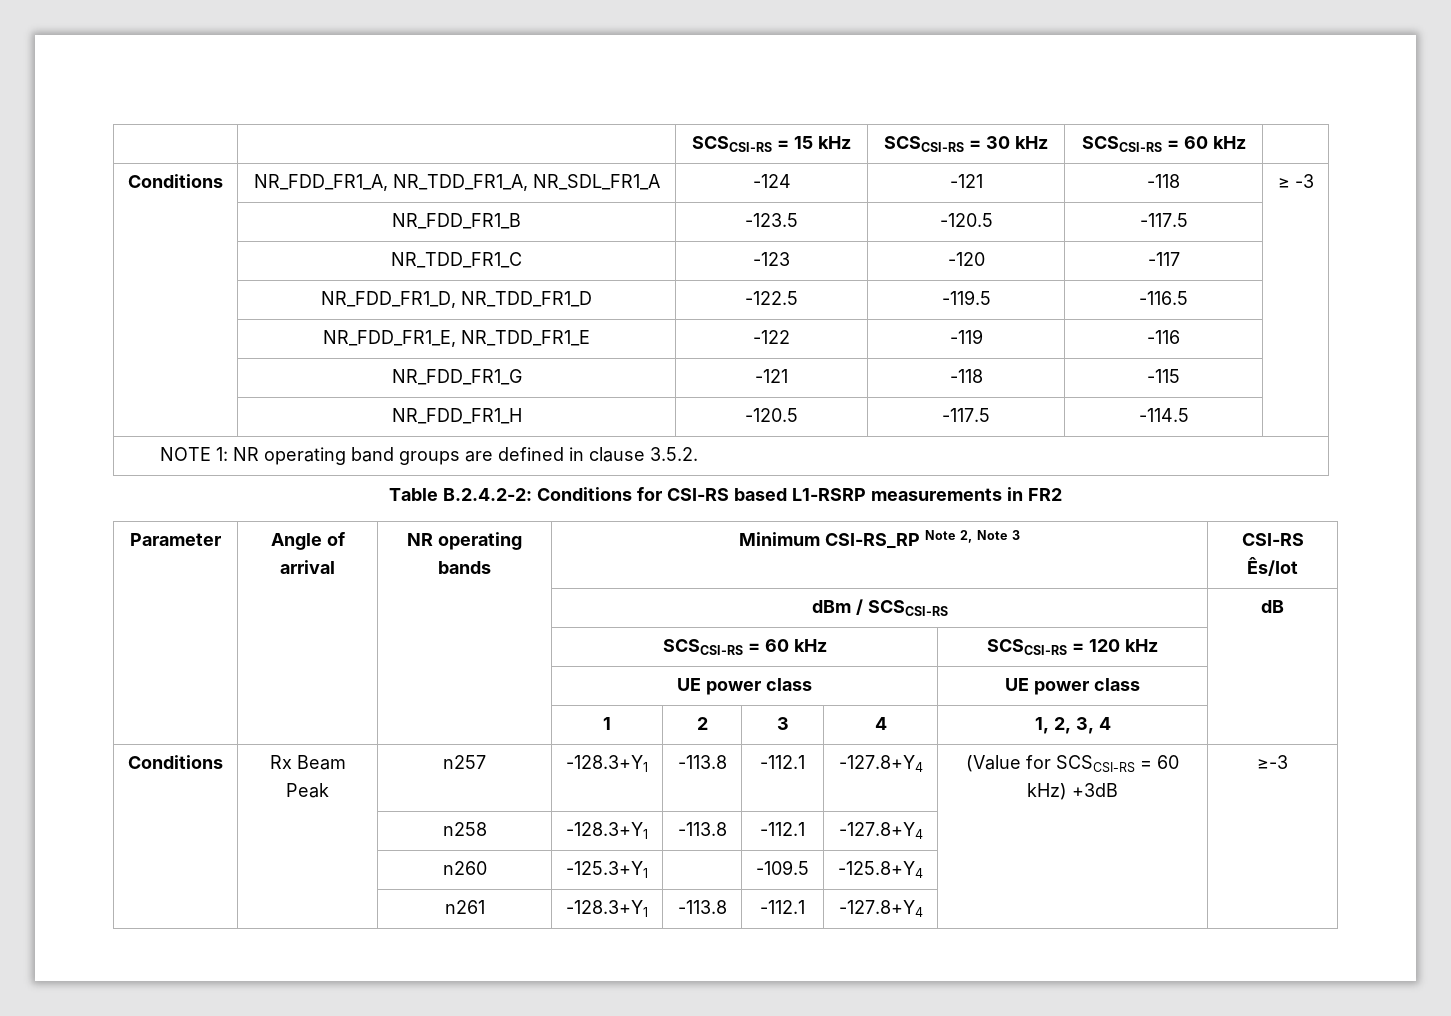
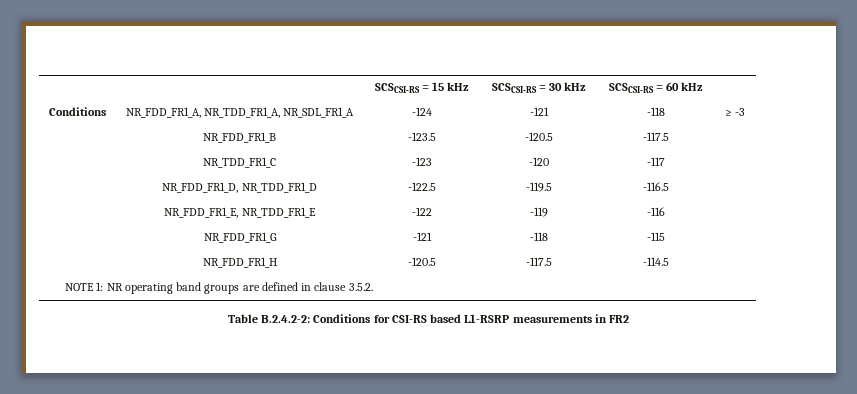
[130,533,221,546] [270,532,345,550] [280,560,335,574] [407,532,522,550] [438,561,491,574] [739,530,1020,549] [1241,533,1304,546] [1247,557,1298,576] [811,599,948,616] [1261,600,1284,613] [662,639,827,655] [987,639,1158,655] [677,678,812,695] [1005,678,1140,695] [603,717,611,730] [696,717,708,730] [776,717,789,730] [874,717,887,730] [1034,717,1111,734] [128,755,223,769] [269,755,346,770] [286,783,329,798] [443,755,486,769] [566,755,648,772] [677,755,727,769] [760,755,805,769] [838,755,923,772] [966,755,1179,773] [1027,783,1118,800] [1257,755,1288,769] [442,822,487,836] [566,822,648,839] [677,822,727,836] [760,822,805,836] [838,822,923,839] [442,861,487,875] [566,861,648,878] [756,860,809,875] [838,861,923,878] [444,900,485,914] [566,900,648,917] [677,900,727,914] [760,900,805,914] [838,900,923,917] // Parameter | Angle of arrival | NR operating bands | Minimum CSI-RS_RP Note 2, Note 3 | CSI-RS Ês/Iot // | | | dBm / SCSCSI-RS | dB // | | | SCSCSI-RS = 60 kHz | SCSCSI-RS = 120 kHz | // | | | UE power class | UE power class | // | | | 1 | 2 | 3 | 4 | 1, 2, 3, 4 | // Conditions | Rx Beam Peak | n257 | -128.3+Y1 | -113.8 | -112.1 | -127.8+Y4 | (Value for SCSCSI-RS = 60 kHz) +3dB | ≥-3 // | | n258 | -128.3+Y1 | -113.8 | -112.1 | -127.8+Y4 | | // | | n260 | -125.3+Y1 | | -109.5 | -125.8+Y4 | | // | | n261 | -128.3+Y1 | -113.8 | -112.1 | -127.8+Y4 | | -> (630, 319) none

